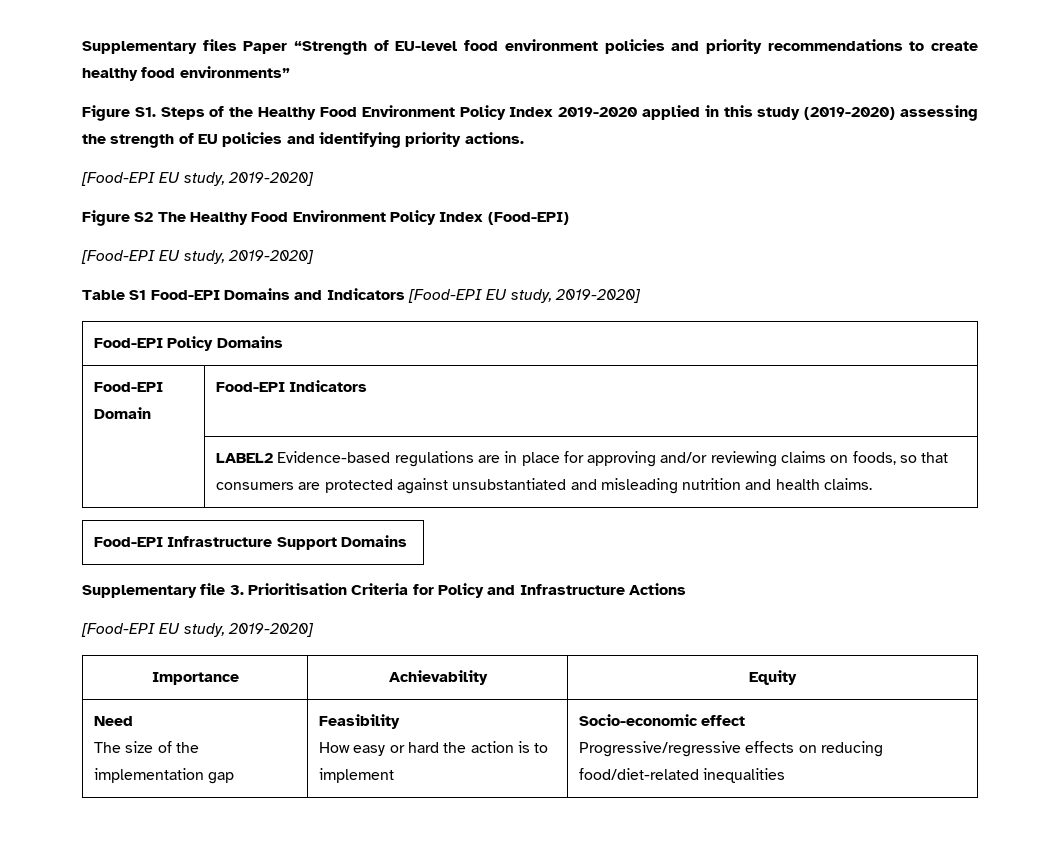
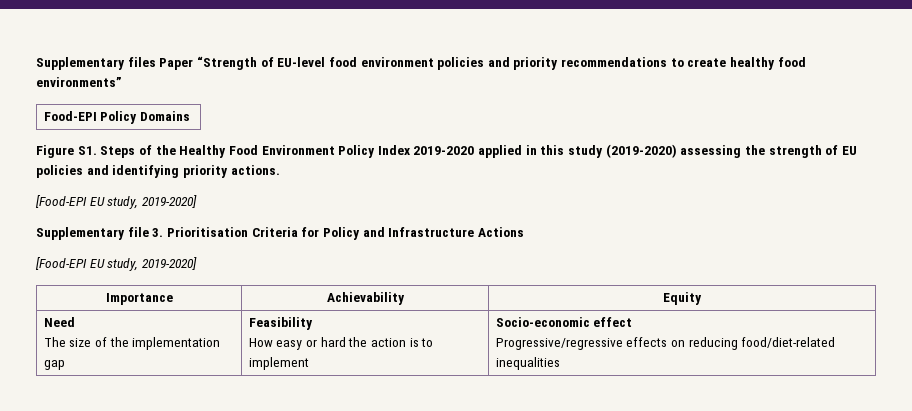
(290, 72) none -> [43,111,191,124] // Food-EPI Policy Domains
[82,210,569,226] [81,250,314,264] [82,288,641,303] [93,336,283,351] [93,382,163,392] [93,407,151,419] [215,380,368,392] [215,451,949,467] [215,478,873,494] [93,535,407,550] // Figure S2 The Healthy Food Environment Policy Index (Food-EPI) // [Food-EPI EU study, 2019-2020] // Table S1 Food-EPI Domains and Indicators [Food-EPI EU study, 2019-2020] // Food-EPI Policy Domains // Food-EPI Domain | Food-EPI Indicators // | LABEL2 Evidence-based regulations are in place for approving and/or reviewing claims on foods, so that consumers are protected against unsubstantiated and misleading nutrition and health claims. // Food-EPI Infrastructure Support Domains -> (197, 201) none

